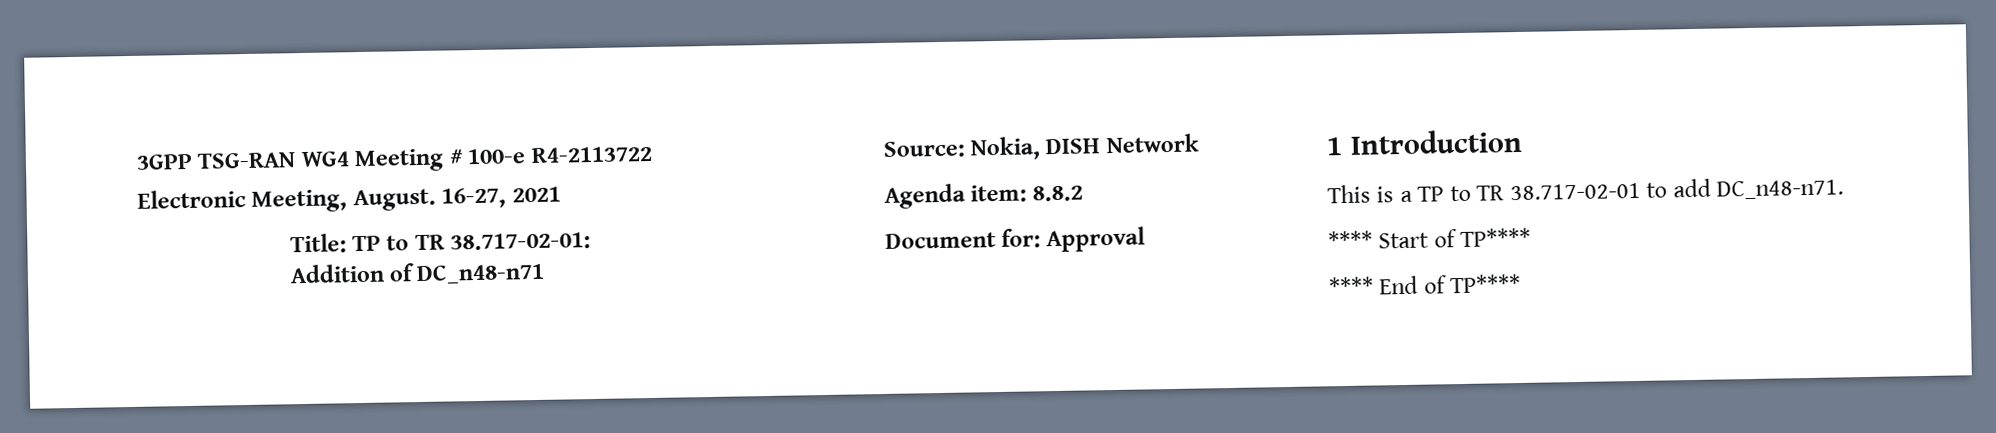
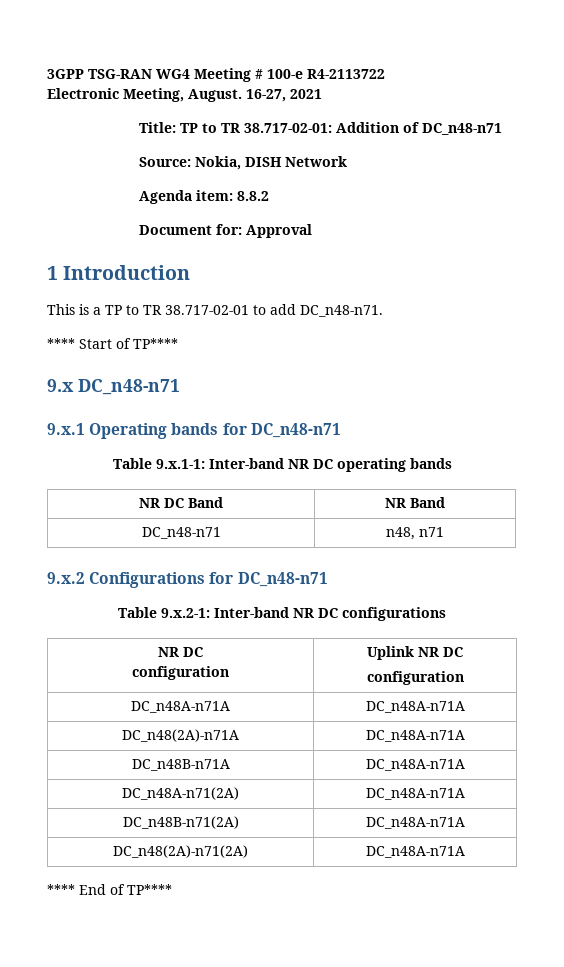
(1532, 237) none -> [47,379,180,395] [47,423,341,439] [112,458,452,472] [139,497,223,508] [385,497,446,508] [141,527,221,539] [386,527,445,540] [47,572,328,588] [118,607,446,621] [158,647,203,657] [132,666,229,680] [367,646,464,660] [366,671,464,685] [131,701,230,713] [365,701,465,713] [122,729,239,742] [365,730,465,742] [131,759,230,771] [365,759,465,771] [122,787,239,800] [365,788,465,800] [122,816,239,829] [365,817,465,829] [113,845,248,858] [365,846,465,858] // 9.x DC_n48-n71 // 9.x.1 Operating bands for DC_n48-n71 // Table 9.x.1-1: Inter-band NR DC operating bands // NR DC Band | NR Band // DC_n48-n71 | n48, n71 // 9.x.2 Configurations for DC_n48-n71 // Table 9.x.2-1: Inter-band NR DC configurations // NR DC // configuration | Uplink NR DC // configuration // DC_n48A-n71A | DC_n48A-n71A // DC_n48(2A)-n71A | DC_n48A-n71A // DC_n48B-n71A | DC_n48A-n71A // DC_n48A-n71(2A) | DC_n48A-n71A // DC_n48B-n71(2A) | DC_n48A-n71A // DC_n48(2A)-n71(2A) | DC_n48A-n71A

